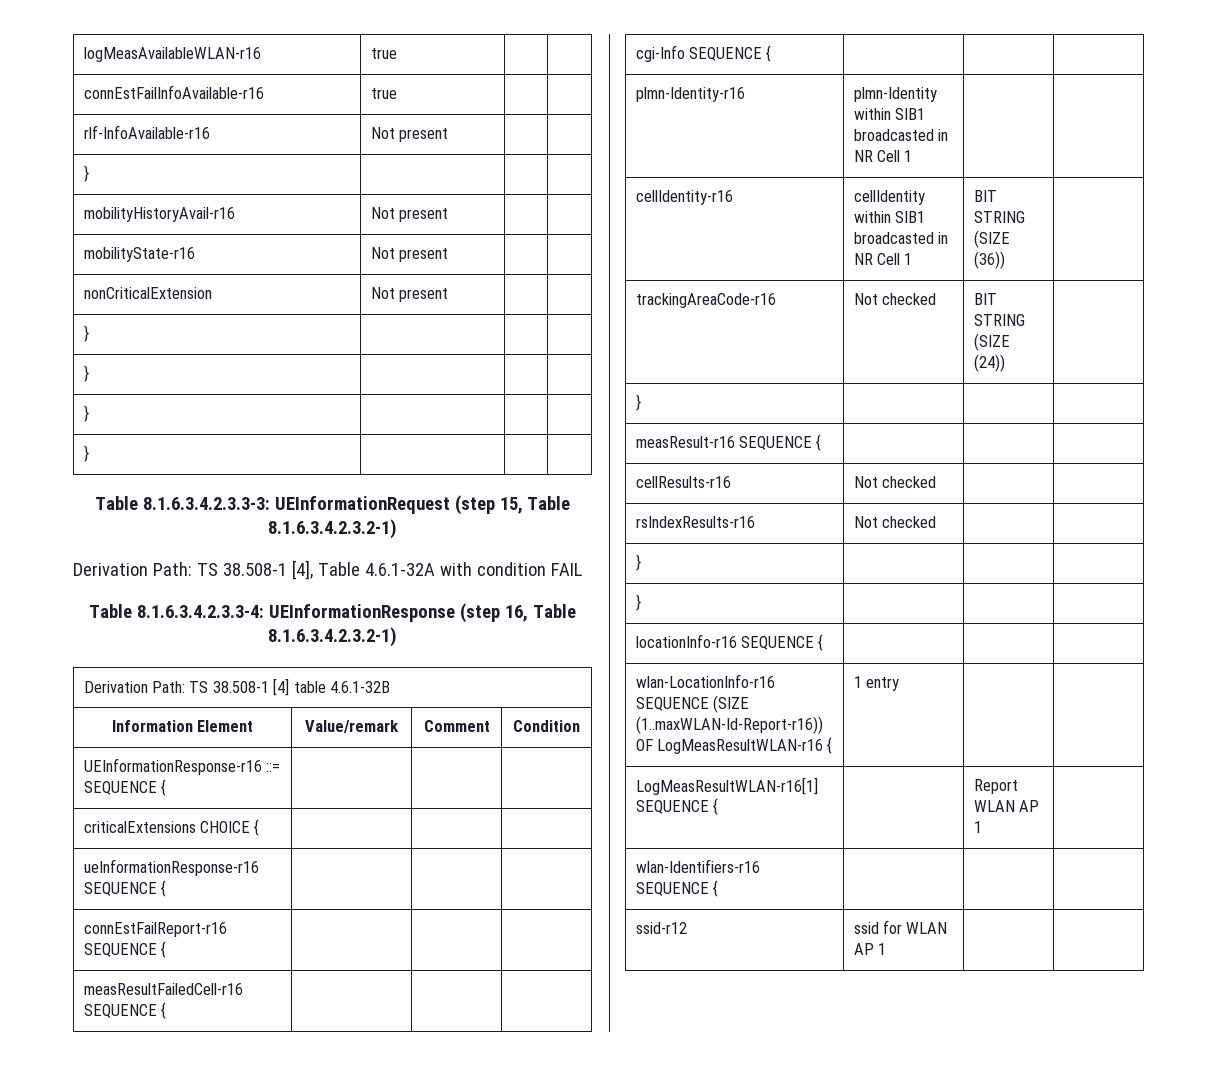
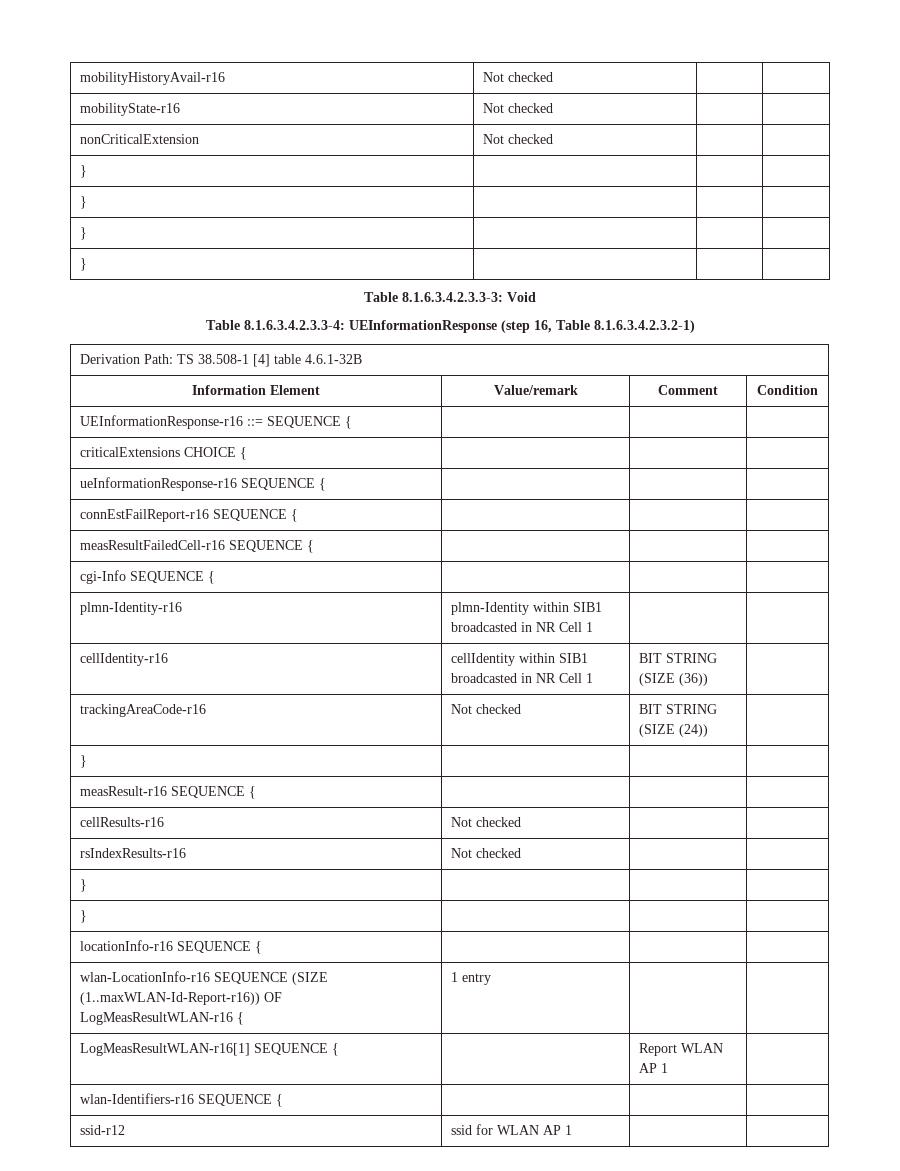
[83,47,261,62] [370,48,397,59] [83,85,264,99] [370,88,397,99] [83,125,210,139] [370,127,449,142] [83,165,89,182] logMeasAvailableWLAN-r16 | true | | // connEstFailInfoAvailable-r16 | true | | // rlf-InfoAvailable-r16 | Not present | | // } | | | // -> (80, 78) none
[399,208,449,222] present -> [508,72,554,82] checked
[399,248,449,262] present -> [508,103,554,113] checked
[399,288,449,302] present -> [508,134,554,144] checked
[274,495,571,515] [268,519,397,539] [73,560,582,580] UEInformationRequest (step 15, Table 8.1.6.3.4.2.3.2-1) // Derivation Path: TS 38.508-1 [4], Table 4.6.1-32A with condition FAIL -> [507,292,536,302] Void

